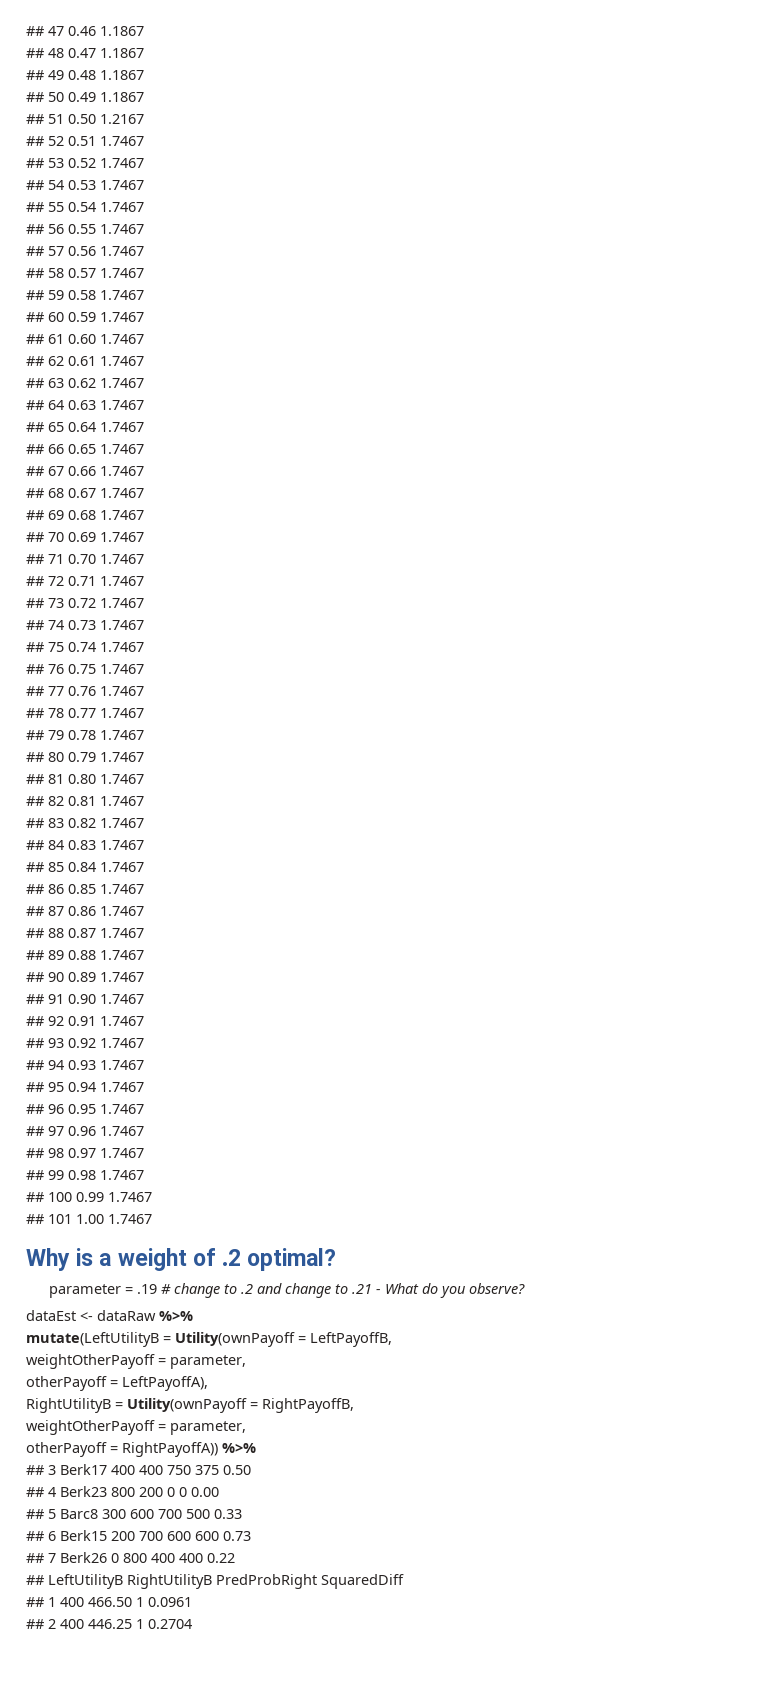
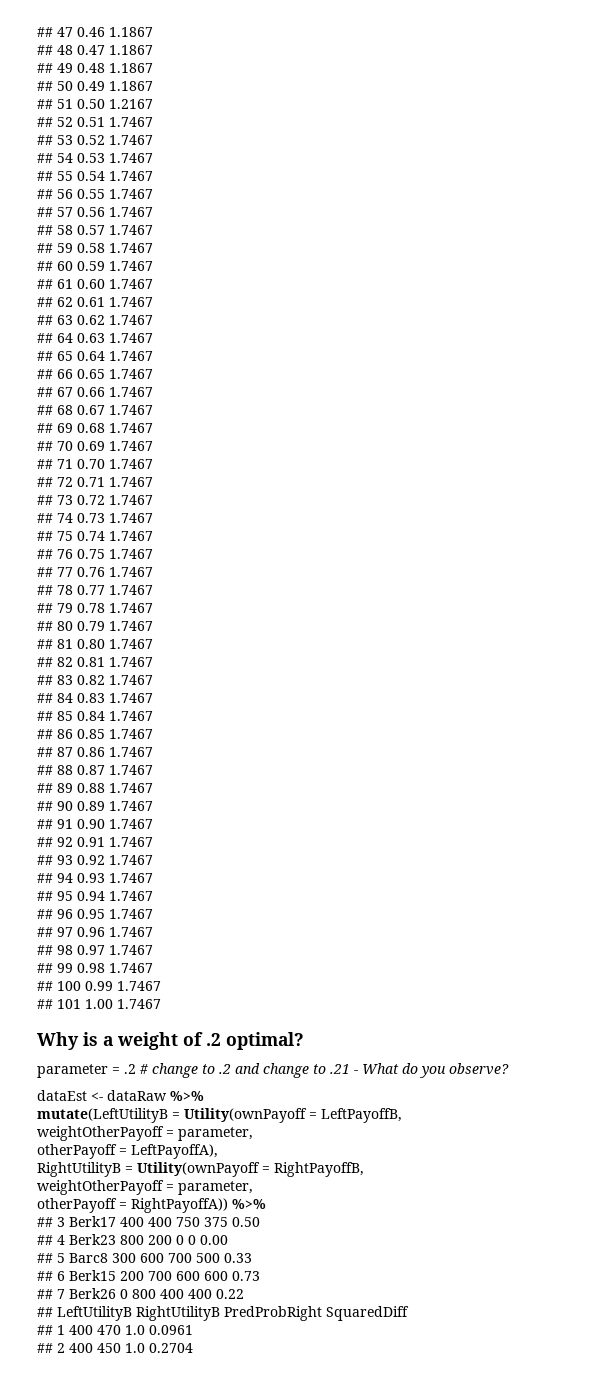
[136,1284,157,1294] .19 -> [124,1064,136,1074] .2
[88,1597,144,1607] 466.50 1 -> [97,1325,145,1335] 470 1.0
[88,1619,144,1629] 446.25 1 -> [97,1343,145,1353] 450 1.0

